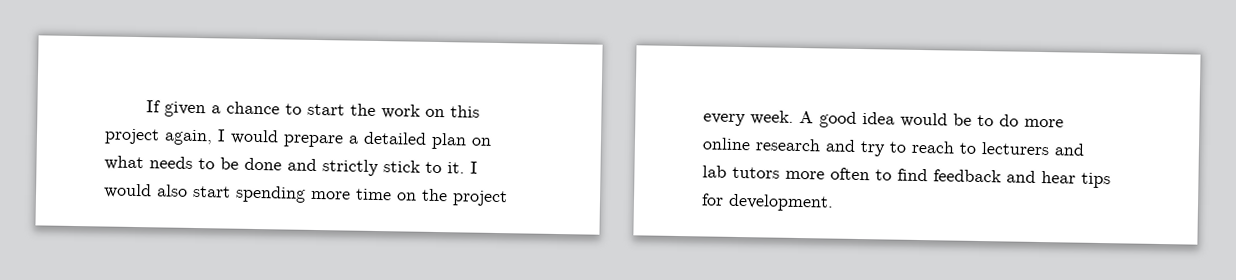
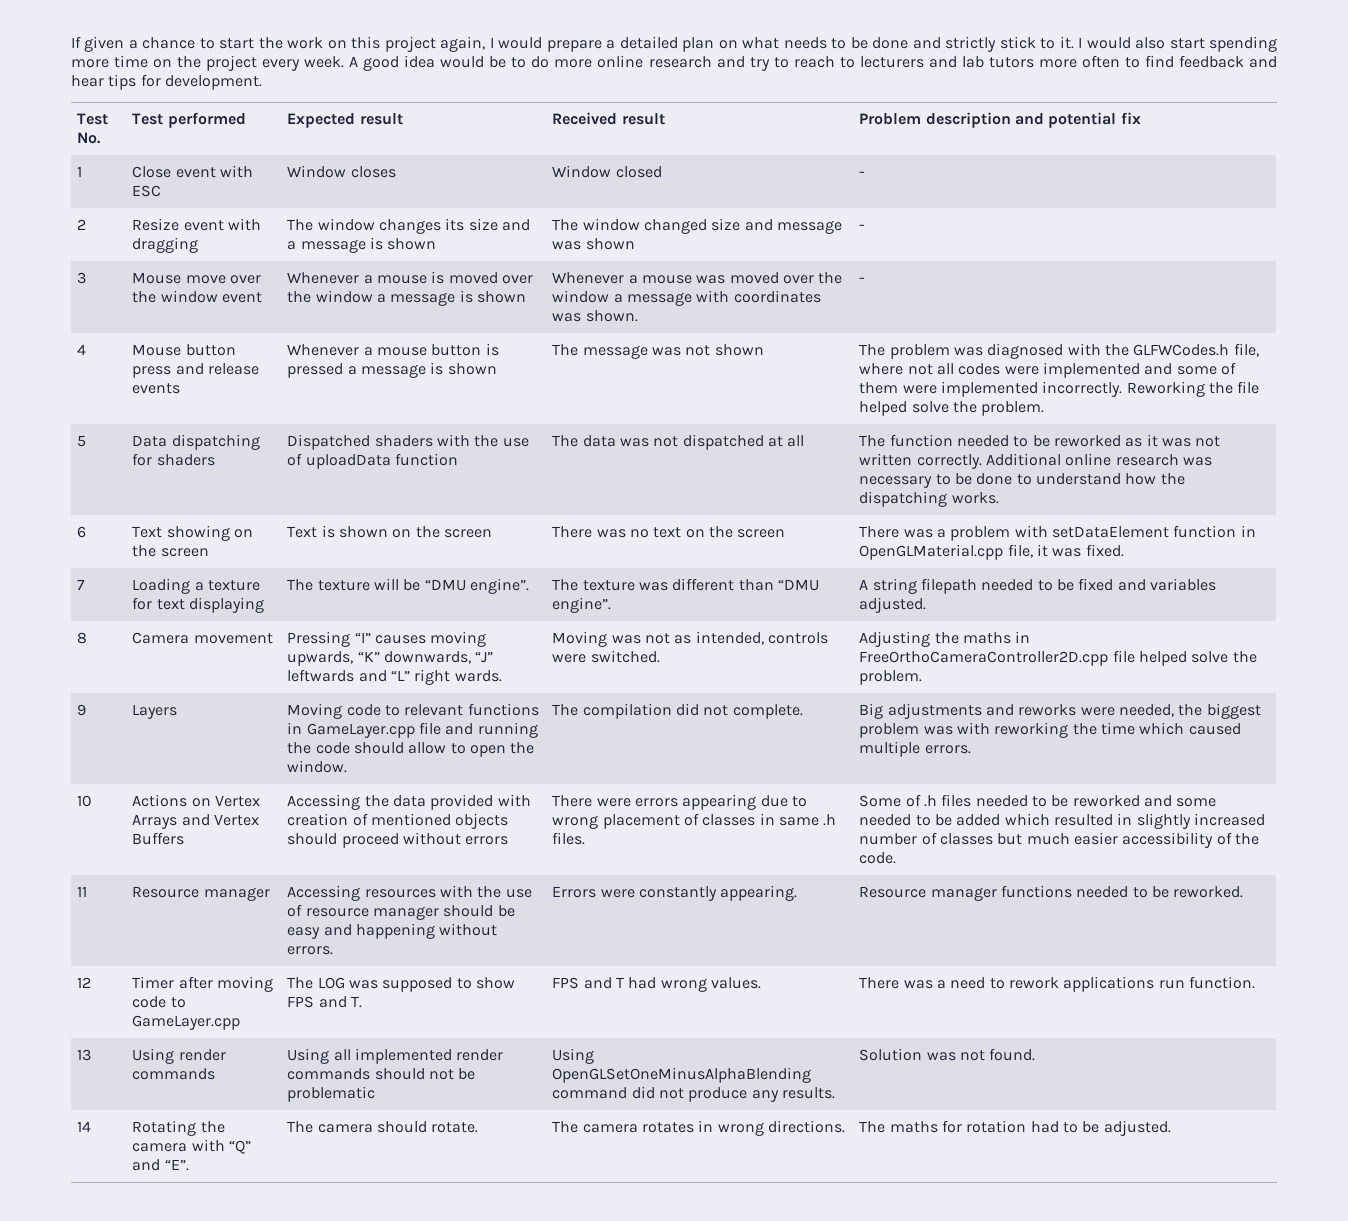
(834, 202) none -> [77,113,109,125] [77,132,102,144] [132,112,246,128] [287,113,403,128] [552,112,665,125] [859,112,1141,128] [77,166,83,177] [132,165,254,178] [132,185,162,197] [287,165,396,178] [552,165,662,178] [859,171,866,177] [77,219,87,230] [132,218,262,231] [132,237,199,253] [287,218,531,234] [287,237,437,253] [552,218,843,234] [552,238,635,250] [859,224,866,230] [77,272,87,284] [132,272,262,284] [132,290,263,303] [287,271,534,284] [287,290,527,306] [552,272,843,284] [552,290,821,306] [552,310,638,322] [859,277,866,283] [77,344,87,355] [132,344,236,356] [132,363,260,378] [132,383,181,394] [287,343,499,356] [287,362,497,378] [552,344,764,359] [859,343,1259,359] [859,362,1237,378] [859,381,1260,397] [859,401,1045,416] [77,435,87,447] [132,434,260,450] [132,453,215,466] [287,434,529,450] [287,453,459,469] [552,434,805,450] [859,434,1221,447] [859,453,1213,469] [859,473,1185,488] [859,491,999,507] [77,526,87,538] [132,525,254,541] [132,545,209,557] [287,525,493,538] [552,526,786,538] [859,525,1256,541] [859,544,1124,560] [77,579,86,590] [132,578,261,594] [132,597,265,613] [287,578,530,594] [552,578,820,591] [552,597,612,613] [859,578,1217,594] [859,597,927,613] [77,632,88,644] [132,632,273,644] [287,631,487,647] [287,651,494,666] [287,669,502,685] [552,631,829,647] [552,650,660,663] [859,631,1031,647] [859,650,1257,666] [859,670,923,685] [77,704,87,716] [132,704,178,719] [287,703,539,719] [287,722,538,738] [287,742,535,757] [287,760,348,773] [552,703,803,719] [859,703,1261,719] [859,722,1241,738] [859,741,971,757] [77,795,93,807] [132,794,261,807] [132,814,260,829] [132,832,185,845] [287,794,531,810] [287,813,509,829] [287,832,509,848] [552,794,808,810] [552,813,837,829] [552,832,586,845] [859,794,1217,807] [859,813,1266,829] [859,832,1260,848] [859,852,897,864] [77,886,88,897] [132,886,270,901] [287,885,532,901] [287,904,515,920] [287,923,498,939] [287,946,334,955] [552,885,798,901] [859,885,1244,901] [77,977,92,988] [132,976,274,992] [132,996,186,1008] [132,1015,241,1030] [287,977,516,992] [287,996,363,1008] [552,977,762,992] [859,976,1256,992] [77,1049,92,1061] [132,1048,226,1064] [132,1068,216,1080] [287,1048,504,1064] [287,1068,476,1080] [287,1086,376,1102] [552,1048,595,1064] [552,1067,812,1083] [552,1086,836,1102] [859,1048,1036,1061] [77,1121,92,1132] [132,1120,225,1136] [132,1139,252,1154] [132,1159,189,1171] [287,1121,479,1133] [552,1120,846,1136] [859,1120,1171,1136] // Test No. | Test performed | Expected result | Received result | Problem description and potential fix // 1 | Close event with ESC | Window closes | Window closed | - // 2 | Resize event with dragging | The window changes its size and a message is shown | The window changed size and message was shown | - // 3 | Mouse move over the window event | Whenever a mouse is moved over the window a message is shown | Whenever a mouse was moved over the window a message with coordinates was shown. | - // 4 | Mouse button press and release events | Whenever a mouse button is pressed a message is shown | The message was not shown | The problem was diagnosed with the GLFWCodes.h file, where not all codes were implemented and some of them were implemented incorrectly. Reworking the file helped solve the problem. // 5 | Data dispatching for shaders | Dispatched shaders with the use of uploadData function | The data was not dispatched at all | The function needed to be reworked as it was not written correctly. Additional online research was necessary to be done to understand how the dispatching works. // 6 | Text showing on the screen | Text is shown on the screen | There was no text on the screen | There was a problem with setDataElement function in OpenGLMaterial.cpp file, it was fixed. // 7 | Loading a texture for text displaying | The texture will be “DMU engine”. | The texture was different than “DMU engine”. | A string filepath needed to be fixed and variables adjusted. // 8 | Camera movement | Pressing “I” causes moving upwards, “K” downwards, “J” leftwards and “L” right wards. | Moving was not as intended, controls were switched. | Adjusting the maths in FreeOrthoCameraController2D.cpp file helped solve the problem. // 9 | Layers | Moving code to relevant functions in GameLayer.cpp file and running the code should allow to open the window. | The compilation did not complete. | Big adjustments and reworks were needed, the biggest problem was with reworking the time which caused multiple errors. // 10 | Actions on Vertex Arrays and Vertex Buffers | Accessing the data provided with creation of mentioned objects should proceed without errors | There were errors appearing due to wrong placement of classes in same .h files. | Some of .h files needed to be reworked and some needed to be added which resulted in slightly increased number of classes but much easier accessibility of the code. // 11 | Resource manager | Accessing resources with the use of resource manager should be easy and happening without errors. | Errors were constantly appearing. | Resource manager functions needed to be reworked. // 12 | Timer after moving code to GameLayer.cpp | The LOG was supposed to show FPS and T. | FPS and T had wrong values. | There was a need to rework applications run function. // 13 | Using render commands | Using all implemented render commands should not be problematic | Using OpenGLSetOneMinusAlphaBlending command did not produce any results. | Solution was not found. // 14 | Rotating the camera with “Q” and “E”. | The camera should rotate. | The camera rotates in wrong directions. | The maths for rotation had to be adjusted.

